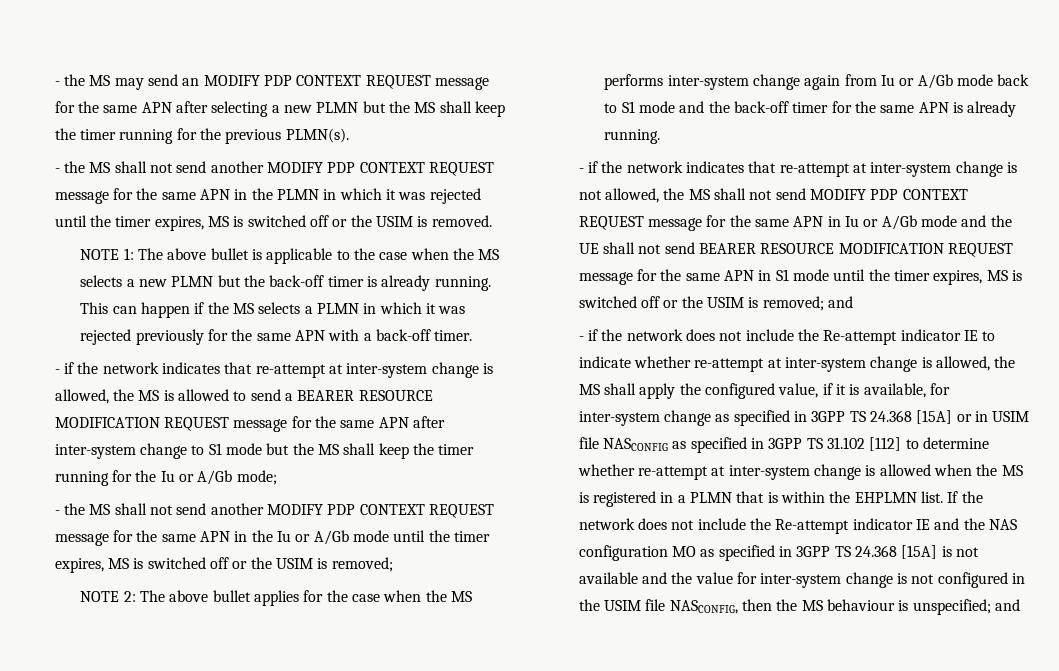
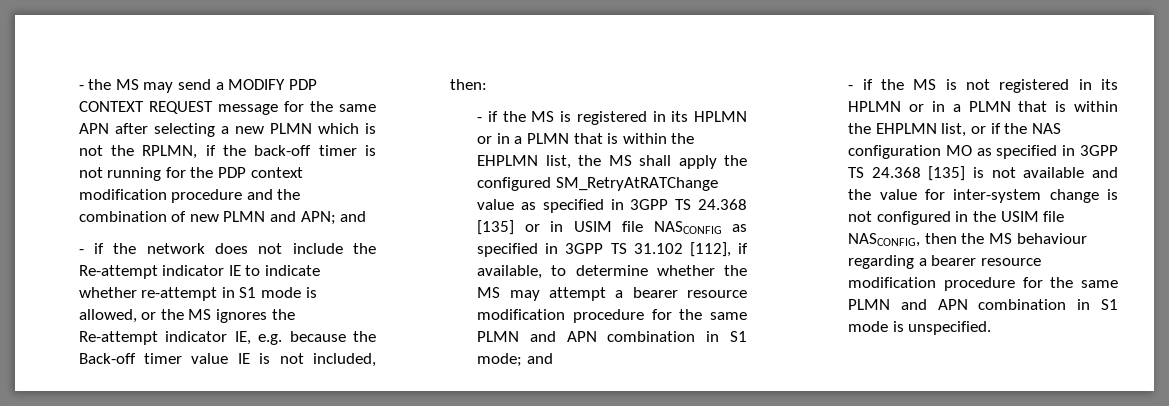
[182,78,200,86] an -> [215,82,224,90] a
[362,101,505,117] [54,128,349,144] [54,161,494,176] [54,188,481,204] [54,215,492,231] [80,248,500,264] [80,275,491,291] [80,302,466,318] [80,329,473,345] [54,362,493,378] [54,389,433,404] [54,416,445,432] [54,443,475,459] [54,470,277,486] [54,503,494,518] [54,530,490,546] [54,557,393,573] [80,590,472,606] [604,74,1030,90] [604,101,1017,117] [604,129,661,144] [578,161,1017,177] [578,188,968,203] [578,215,1012,231] [578,242,1013,257] [578,269,1022,285] [578,296,824,311] but the MS shall keep the timer running for the previous PLMN(s). // - the MS shall not send another MODIFY PDP CONTEXT REQUEST message for the same APN in the PLMN in which it was rejected until the timer expires, MS is switched off or the USIM is removed. // NOTE 1: The above bullet is applicable to the case when the MS selects a new PLMN but the back-off timer is already running. This can happen if the MS selects a PLMN in which it was rejected previously for the same APN with a back-off timer. // - if the network indicates that re-attempt at inter-system change is allowed, the MS is allowed to send a BEARER RESOURCE MODIFICATION REQUEST message for the same APN after inter-system change to S1 mode but the MS shall keep the timer running for the Iu or A/Gb mode; // - the MS shall not send another MODIFY PDP CONTEXT REQUEST message for the same APN in the Iu or A/Gb mode until the timer expires, MS is switched off or the USIM is removed; // NOTE 2: The above bullet applies for the case when the MS performs inter-system change again from Iu or A/Gb mode back to S1 mode and the back-off timer for the same APN is already running. // - if the network indicates that re-attempt at inter-system change is not allowed, the MS shall not send MODIFY PDP CONTEXT REQUEST message for the same APN in Iu or A/Gb mode and the UE shall not send BEARER RESOURCE MODIFICATION REQUEST message for the same APN in S1 mode until the timer expires, MS is switched off or the USIM is removed; -> [317,123,376,134] [78,145,377,159] [78,167,303,181] [78,189,301,203] [78,211,336,225] which is not the RPLMN, if the back-off timer is not running for the PDP context modification procedure and the combination of new PLMN and APN;
[767,356,990,372] at inter-system change is allowed, -> [221,287,317,298] [78,309,295,323] [78,331,376,345] [78,353,376,367] [449,79,487,90] [477,111,747,125] [477,133,695,144] [477,155,571,169] in S1 mode is allowed, or the MS ignores the Re-attempt indicator IE, e.g. because the Back-off timer value IE is not included, then: // - if the MS is registered in its HPLMN or in a PLMN that is within the EHPLMN list,
[778,383,950,398] [578,410,953,426] value, if it is available, for inter-system change as specified in 3GPP TS 24.368 [15A] -> [555,177,718,191] [477,199,747,213] [477,220,515,235] SM_RetryAtRATChange value as specified in 3GPP TS 24.368 [135]
[869,437,989,451] [577,464,1023,480] [578,491,983,507] [578,518,960,534] [112] to determine whether re-attempt at inter-system change is allowed when the MS is registered in a PLMN that is within the EHPLMN list. If the network does not include the Re-attempt indicator IE and -> [689,242,748,257] [477,265,747,279] [477,287,747,301] [477,309,747,323] [477,331,747,342] [477,353,553,367] [848,79,1118,93] [848,101,1118,112] [848,123,1001,137] [112], if available, to determine whether the MS may attempt a bearer resource modification procedure for the same PLMN and APN combination in S1 mode; and // - if the MS is not registered in its HPLMN or in a PLMN that is within the EHPLMN list, or if
[901,545,938,559] [15A] -> [928,166,966,181] [135]
[898,599,1020,615] is unspecified; and -> [848,255,1041,269] [848,277,1118,291] [848,299,1118,310] [848,321,992,335] regarding a bearer resource modification procedure for the same PLMN and APN combination in S1 mode is unspecified.

